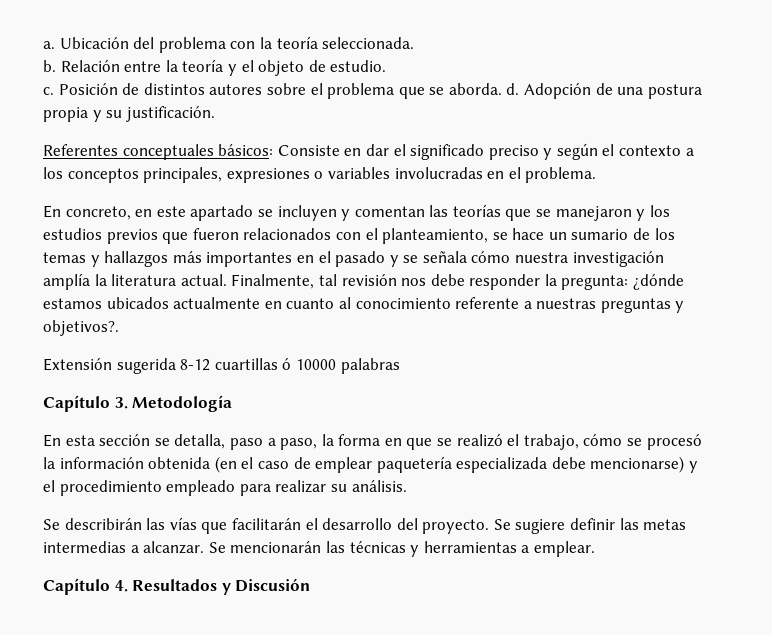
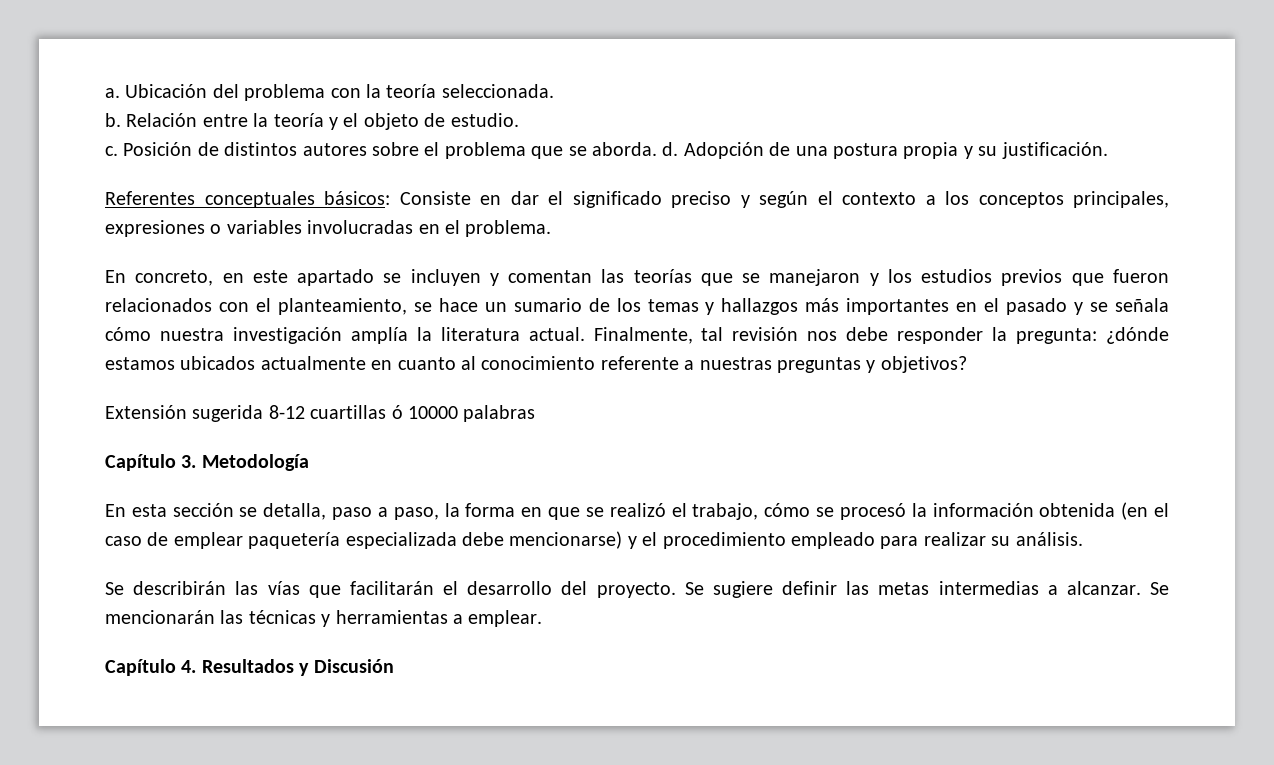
[43,320,119,336] objetivos?. -> [880,356,967,373] objetivos?

